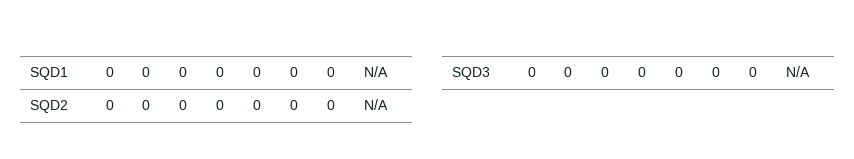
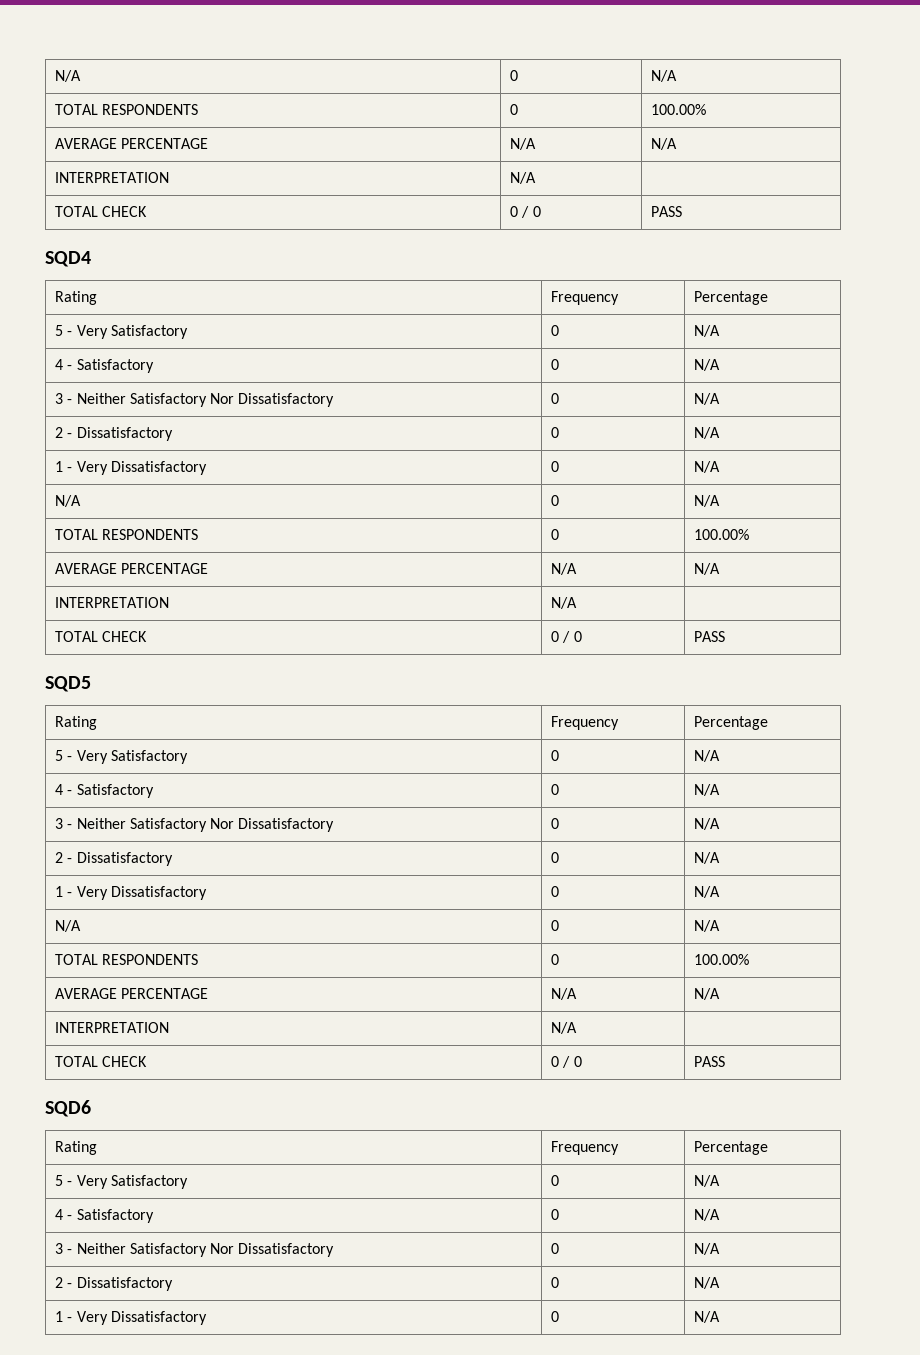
[29,67,68,80] [105,67,114,77] [141,67,150,77] [178,67,187,77] [215,67,224,77] [252,67,261,77] [289,67,298,77] [326,67,335,77] [363,66,388,77] [29,100,68,113] [105,100,114,110] [141,100,150,110] [178,100,187,110] [215,100,224,110] [252,100,261,110] [289,100,298,110] [326,100,335,110] [363,99,388,110] [451,67,490,80] [527,67,536,77] [563,67,572,77] [600,67,609,77] [637,67,646,77] [674,67,683,77] [711,67,720,77] SQD1 | 0 | 0 | 0 | 0 | 0 | 0 | 0 | N/A // SQD2 | 0 | 0 | 0 | 0 | 0 | 0 | 0 | N/A // SQD3 | 0 | 0 | 0 | 0 | 0 | 0 -> [55,70,82,82] [510,70,519,81] [651,70,678,82] [55,104,199,115] [510,104,519,115] [651,104,707,115] [55,138,209,149] [510,138,537,150] [651,138,678,150] [55,172,170,183] [510,172,537,184] [55,206,148,217] [510,206,541,218] [651,206,683,217] [45,251,91,267] [55,291,98,305] [551,291,620,305] [694,291,769,305] [55,325,188,339] [551,325,560,336] [694,325,721,337] [55,359,154,373] [551,359,560,370] [694,359,721,371] [55,393,335,407] [551,393,560,404] [694,393,721,405] [55,427,173,441] [551,427,560,438] [694,427,721,439] [55,461,207,475] [551,461,560,472] [694,461,721,473] [55,495,82,507] [551,495,560,506] [694,495,721,507] [55,529,199,540] [551,529,560,540] [694,529,750,540] [55,563,209,574] [551,563,578,575] [694,563,721,575] [55,597,170,608] [551,597,578,609] [55,631,148,642] [551,631,582,643] [694,631,726,642] [45,676,91,692] [55,716,98,730] [551,716,620,730] [694,716,769,730] [55,750,188,764] [551,750,560,761] [694,750,721,762] [55,784,154,798] [551,784,560,795] [694,784,721,796] [55,818,335,832] [551,818,560,829] [694,818,721,830] [55,852,173,866] [551,852,560,863] [694,852,721,864] [55,886,207,900] [551,886,560,897] [694,886,721,898] [55,920,82,932] [551,920,560,931] [694,920,721,932] [55,954,199,965] [551,954,560,965] [694,954,750,965] [55,988,209,999] [551,988,578,1000] [694,988,721,1000] [55,1022,170,1033] [551,1022,578,1034] [55,1056,148,1067] [551,1056,582,1068] [694,1056,726,1067] [45,1100,91,1117] [55,1141,98,1155] [551,1141,620,1155] [694,1141,769,1155] [55,1175,188,1189] [551,1175,560,1186] [694,1175,721,1187] [55,1209,154,1223] [551,1209,560,1220] [694,1209,721,1221] [55,1243,335,1257] [551,1243,560,1254] [694,1243,721,1255] [55,1277,173,1291] [551,1277,560,1288] [694,1277,721,1289] [55,1311,207,1325] N/A | 0 | N/A // TOTAL RESPONDENTS | 0 | 100.00% // AVERAGE PERCENTAGE | N/A | N/A // INTERPRETATION | N/A | // TOTAL CHECK | 0 / 0 | PASS // SQD4 // Rating | Frequency | Percentage // 5 - Very Satisfactory | 0 | N/A // 4 - Satisfactory | 0 | N/A // 3 - Neither Satisfactory Nor Dissatisfactory | 0 | N/A // 2 - Dissatisfactory | 0 | N/A // 1 - Very Dissatisfactory | 0 | N/A // N/A | 0 | N/A // TOTAL RESPONDENTS | 0 | 100.00% // AVERAGE PERCENTAGE | N/A | N/A // INTERPRETATION | N/A | // TOTAL CHECK | 0 / 0 | PASS // SQD5 // Rating | Frequency | Percentage // 5 - Very Satisfactory | 0 | N/A // 4 - Satisfactory | 0 | N/A // 3 - Neither Satisfactory Nor Dissatisfactory | 0 | N/A // 2 - Dissatisfactory | 0 | N/A // 1 - Very Dissatisfactory | 0 | N/A // N/A | 0 | N/A // TOTAL RESPONDENTS | 0 | 100.00% // AVERAGE PERCENTAGE | N/A | N/A // INTERPRETATION | N/A | // TOTAL CHECK | 0 / 0 | PASS // SQD6 // Rating | Frequency | Percentage // 5 - Very Satisfactory | 0 | N/A // 4 - Satisfactory | 0 | N/A // 3 - Neither Satisfactory Nor Dissatisfactory | 0 | N/A // 2 - Dissatisfactory | 0 | N/A // 1 - Very Dissatisfactory

